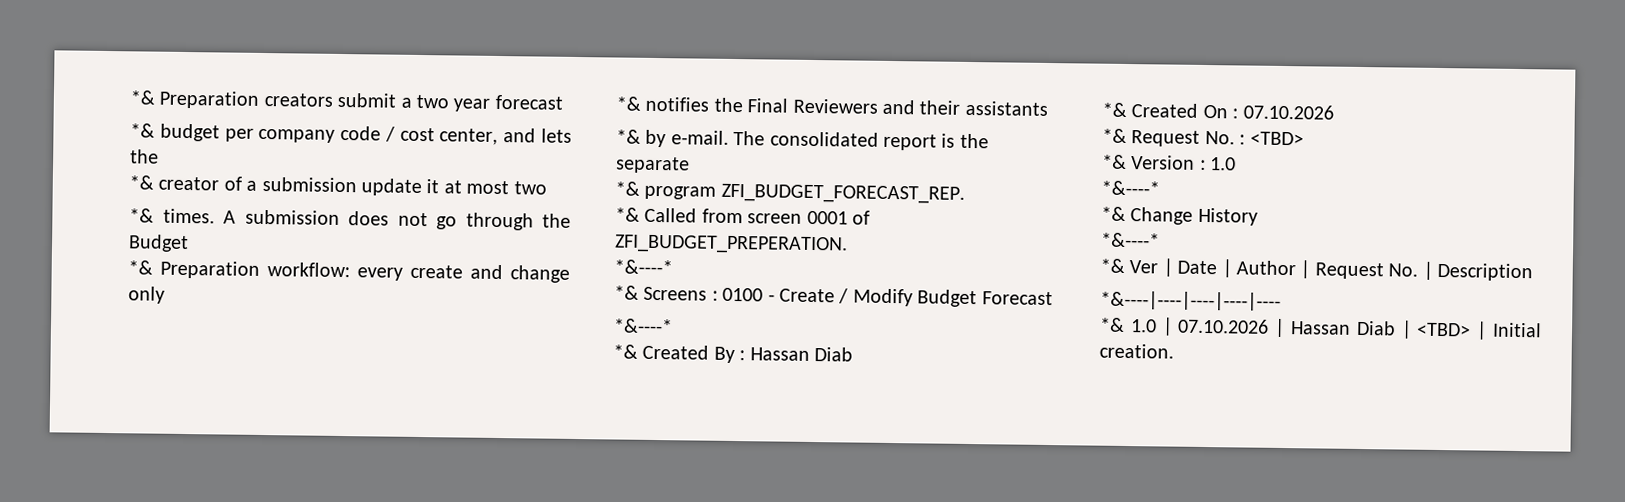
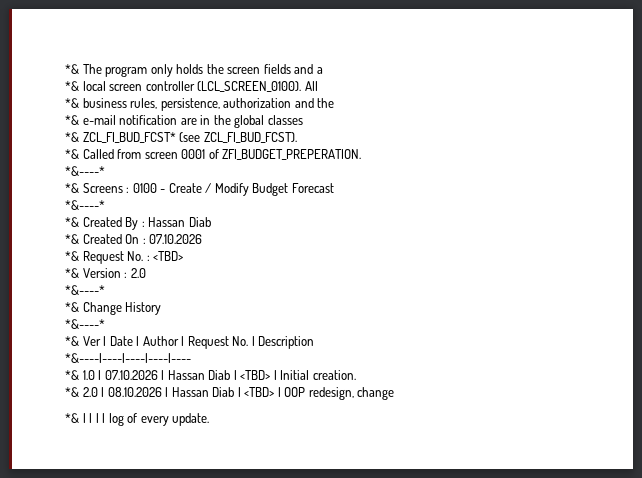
[130,90,563,112] [130,123,572,145] [130,149,159,164] [129,175,547,197] [129,208,571,231] [128,234,189,253] [128,260,570,283] [128,286,165,304] [616,96,1048,116] [616,129,989,151] [615,156,690,174] [615,181,965,204] *& Preparation creators submit a two year forecast // *& budget per company code / cost center, and lets the // *& creator of a submission update it at most two // *& times. A submission does not go through the Budget // *& Preparation workflow: every create and change only // *& notifies the Final Reviewers and their assistants // *& by e-mail. The consolidated report is the separate // *& program ZFI_BUDGET_FORECAST_REP. -> [65,64,323,77] [65,81,318,92] [65,98,335,111] [65,115,303,128] [65,132,297,143] *& The program only holds the screen fields and a // *& local screen controller (LCL_SCREEN_0100). All // *& business rules, persistence, authorization and the // *& e-mail notification are in the global classes // *& ZCL_FI_BUD_FCST* (see ZCL_FI_BUD_FCST).
[1210,157,1237,171] 1.0 -> [130,268,146,278] 2.0
(1174, 351) none -> [65,387,395,400] [65,413,210,426] // *& 2.0 | 08.10.2026 | Hassan Diab | <TBD> | OOP redesign, change // *& | | | | log of every update.

